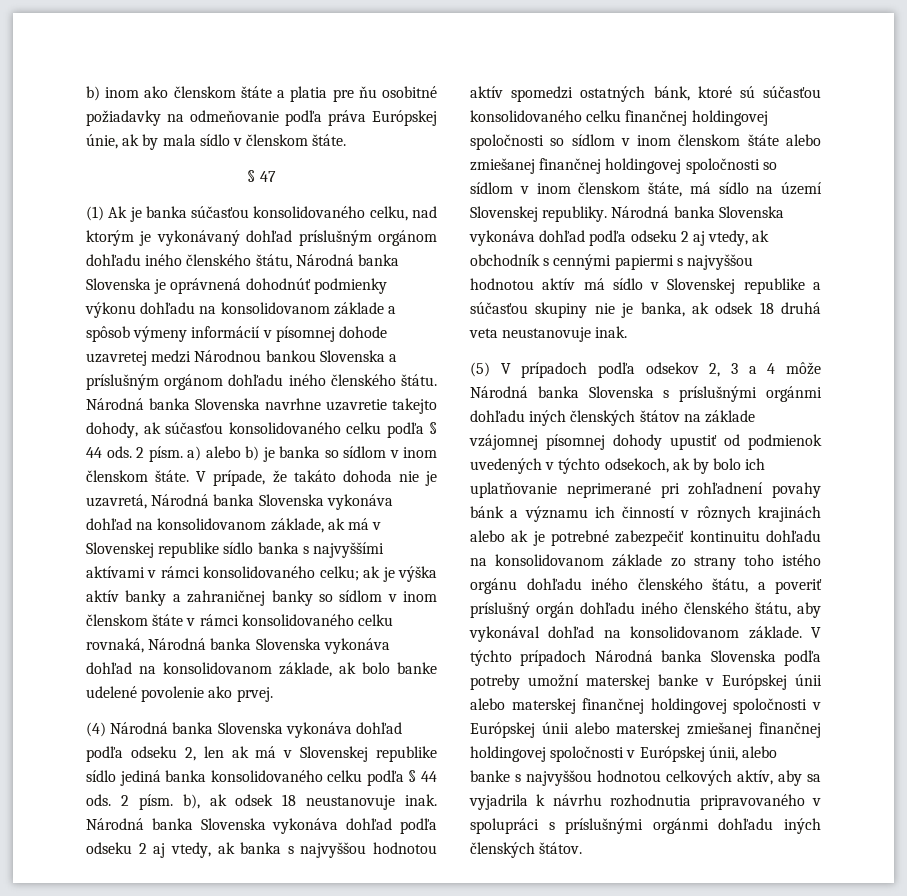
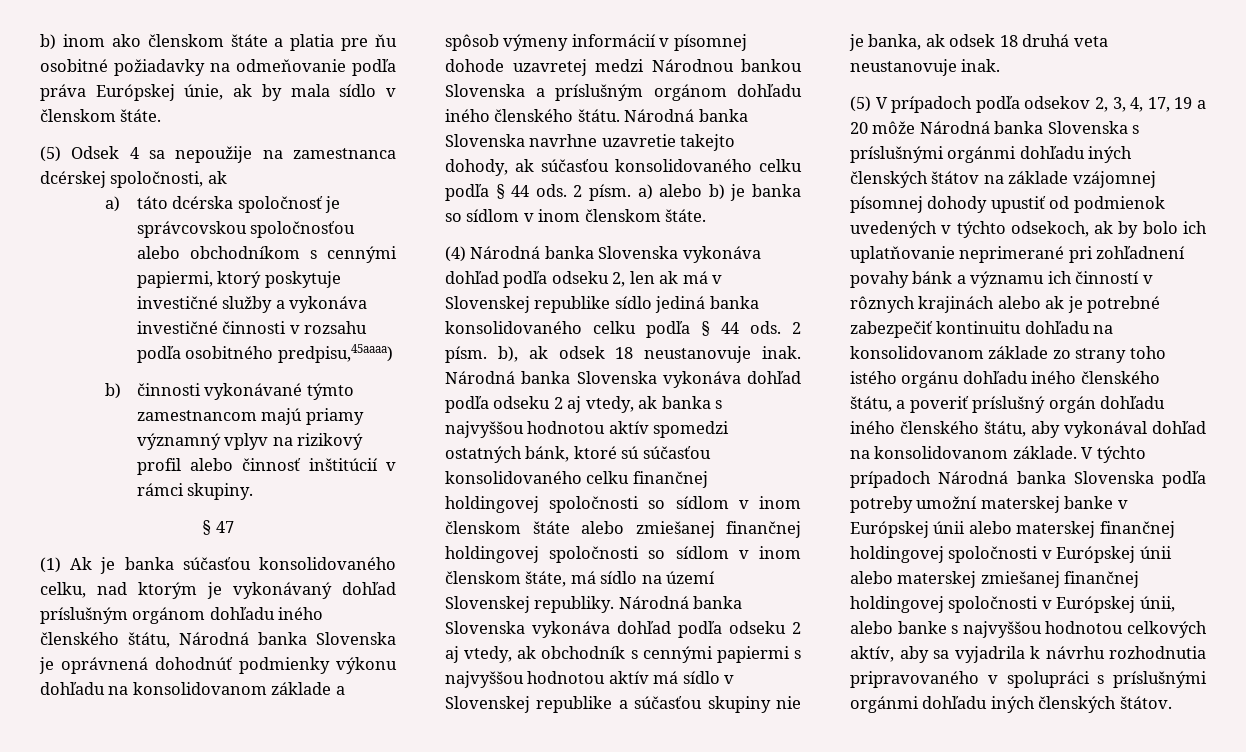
(347, 140) none -> [40,146,396,163] [40,171,227,188] [104,196,341,213] [136,221,356,238] [136,246,398,263] [136,271,341,288] [136,296,368,313] [136,321,368,334] [136,344,393,363] [104,383,354,400] [136,408,364,425] [136,433,364,450] [136,458,396,475] [136,483,254,500] // (5) Odsek 4 sa nepoužije na zamestnanca dcérskej spoločnosti, ak // a) táto dcérska spoločnosť je správcovskou spoločnosťou alebo obchodníkom s cennými papiermi, ktorý poskytuje investičné služby a vykonáva investičné činnosti v rozsahu podľa osobitného predpisu,45aaaa) // b) činnosti vykonávané týmto zamestnancom majú priamy významný vplyv na rizikový profil alebo činnosť inštitúcií v rámci skupiny.
[196,470,437,486] [86,494,393,510] [86,518,382,533] [86,542,384,558] [86,566,437,582] [86,590,437,606] [86,614,393,626] [86,638,390,654] [86,662,437,677] [86,686,273,702] V prípade, že takáto dohoda nie je uzavretá, Národná banka Slovenska vykonáva dohľad na konsolidovanom základe, ak má v Slovenskej republike sídlo banka s najvyššími aktívami v rámci konsolidovaného celku; ak je výška aktív banky a zahraničnej banky so sídlom v inom členskom štáte v rámci konsolidovaného celku rovnaká, Národná banka Slovenska vykonáva dohľad na konsolidovanom základe, ak bolo banke udelené povolenie ako prvej. -> (707, 215) none
[731,363,776,374] 3 a 4 -> [1112,97,1206,112] [850,122,868,134] 3, 4, 17, 19 a 20

